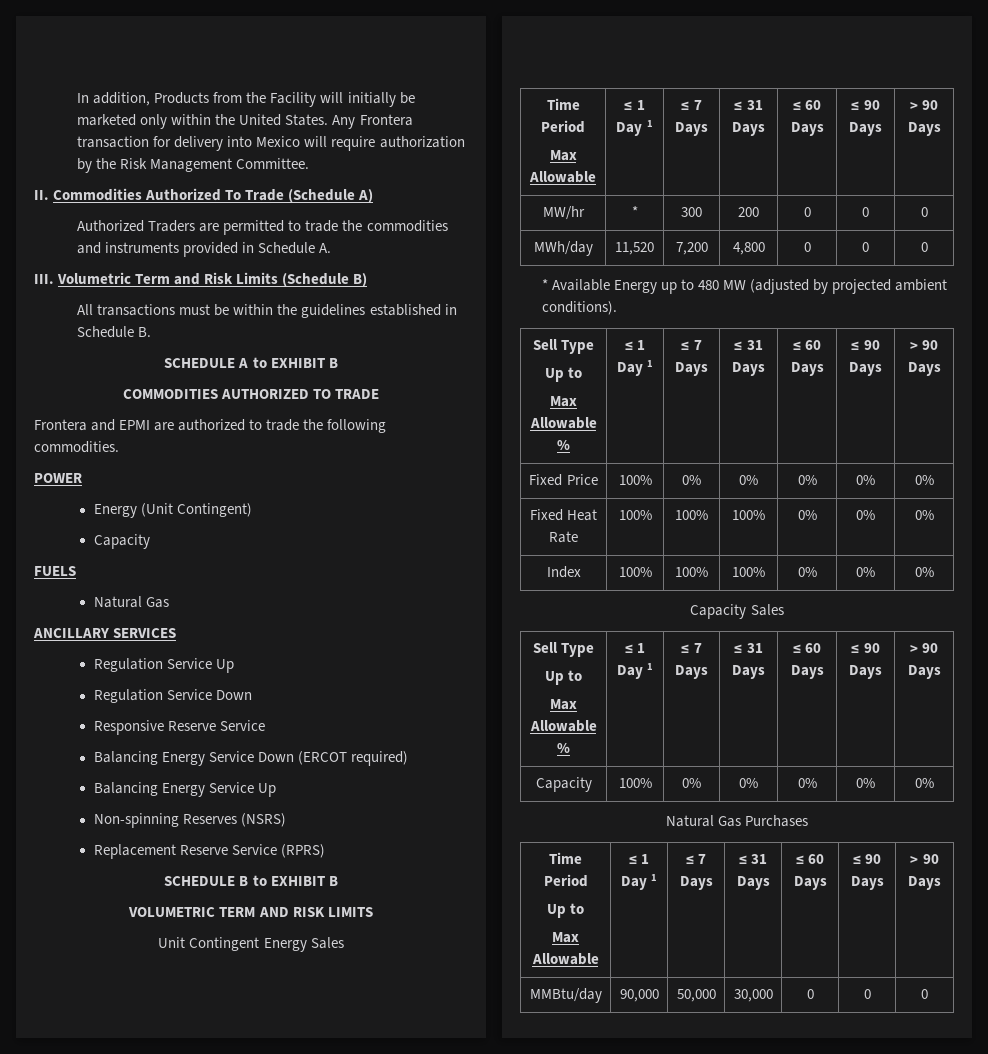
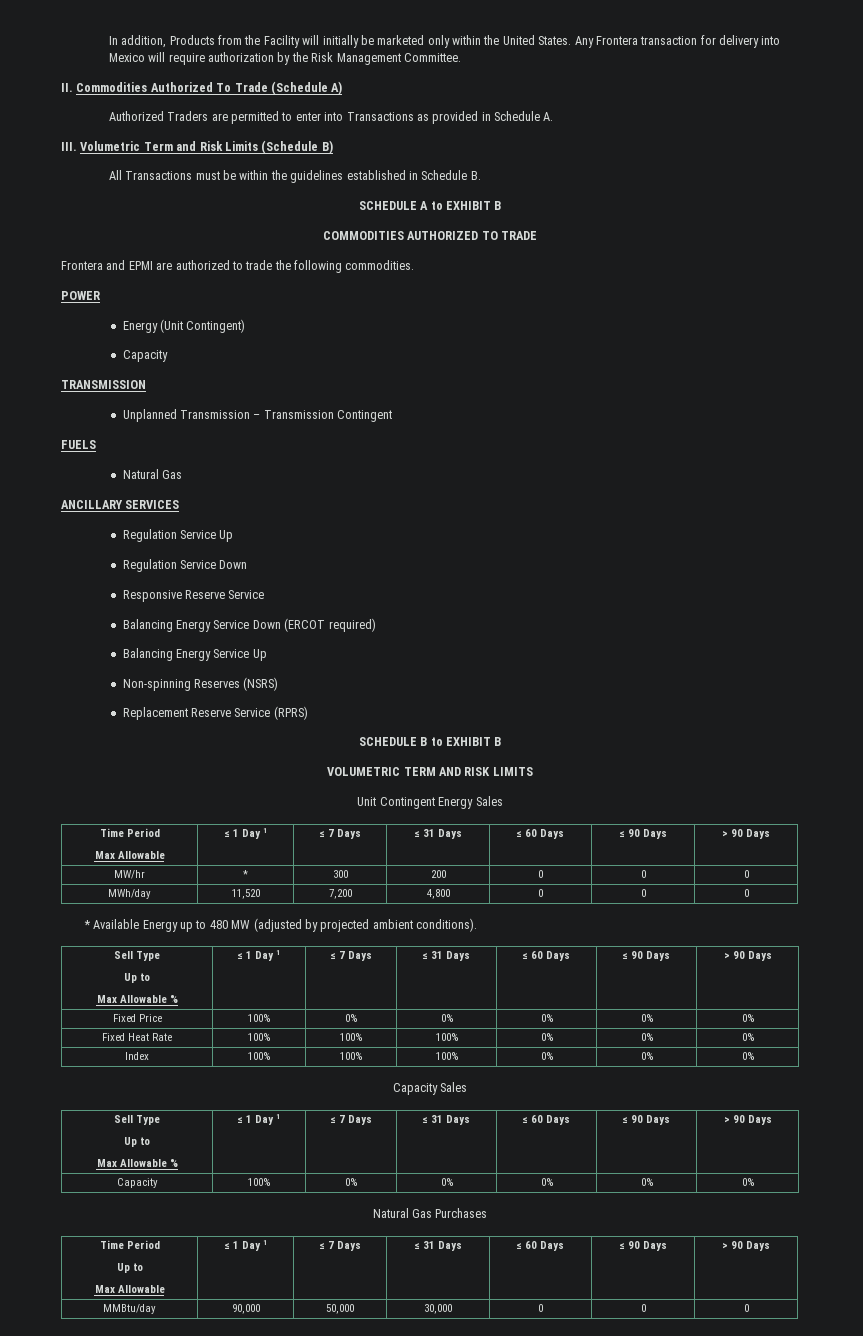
[305,220,448,232] [77,242,180,254] trade the commodities and instruments -> [295,112,429,121] enter into Transactions as
[97,304,176,316] transactions -> [125,171,193,180] Transactions
(150, 541) none -> [61,380,146,389] [122,409,393,422] // TRANSMISSION // Unplanned Transmission – Transmission Contingent

